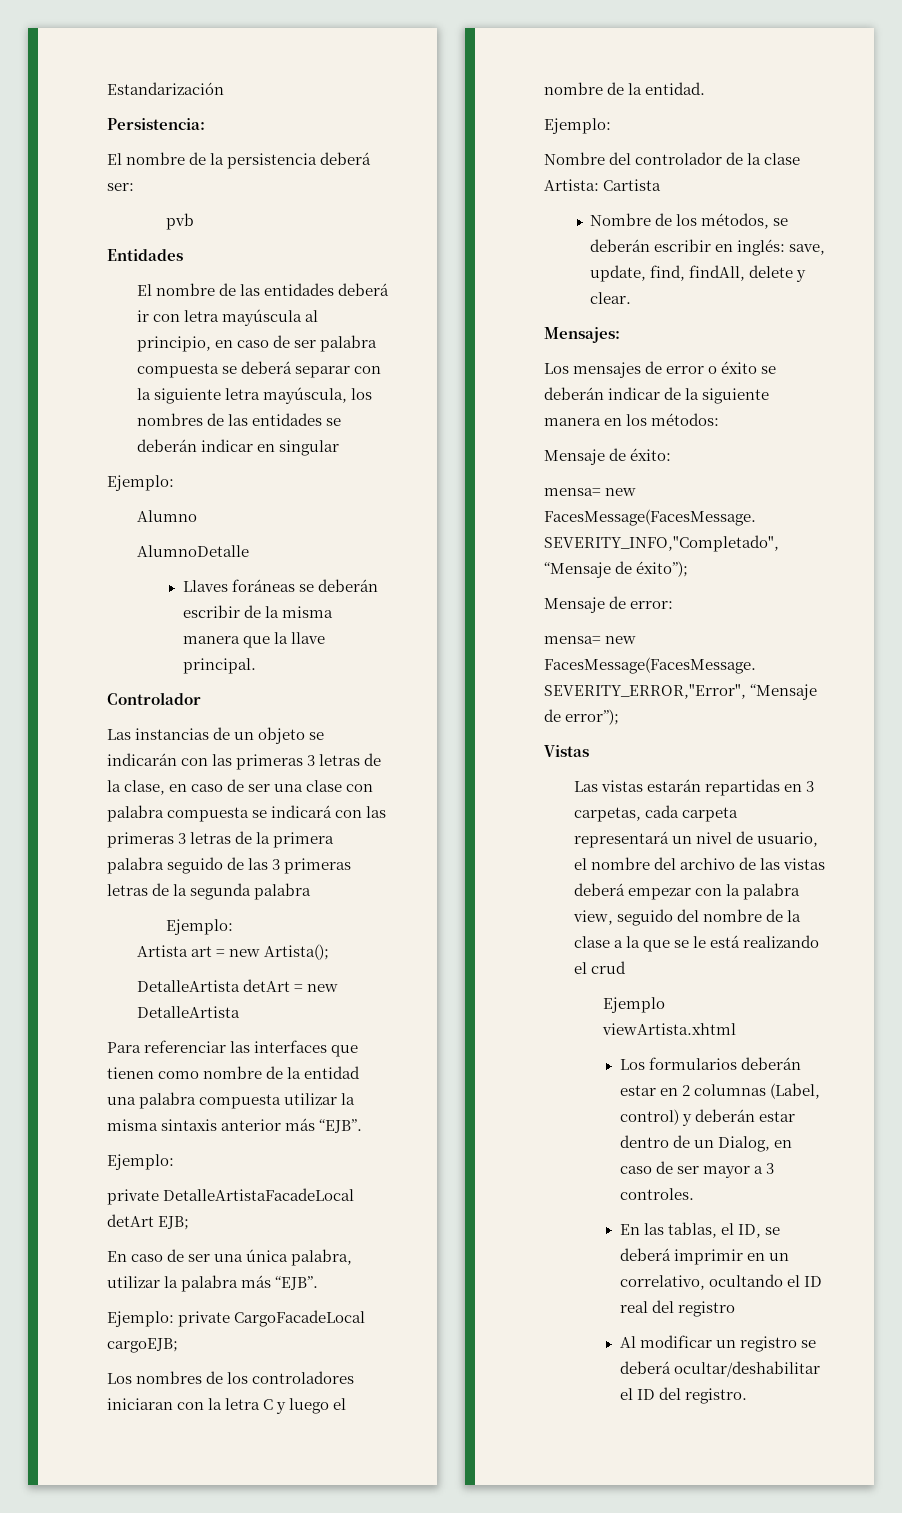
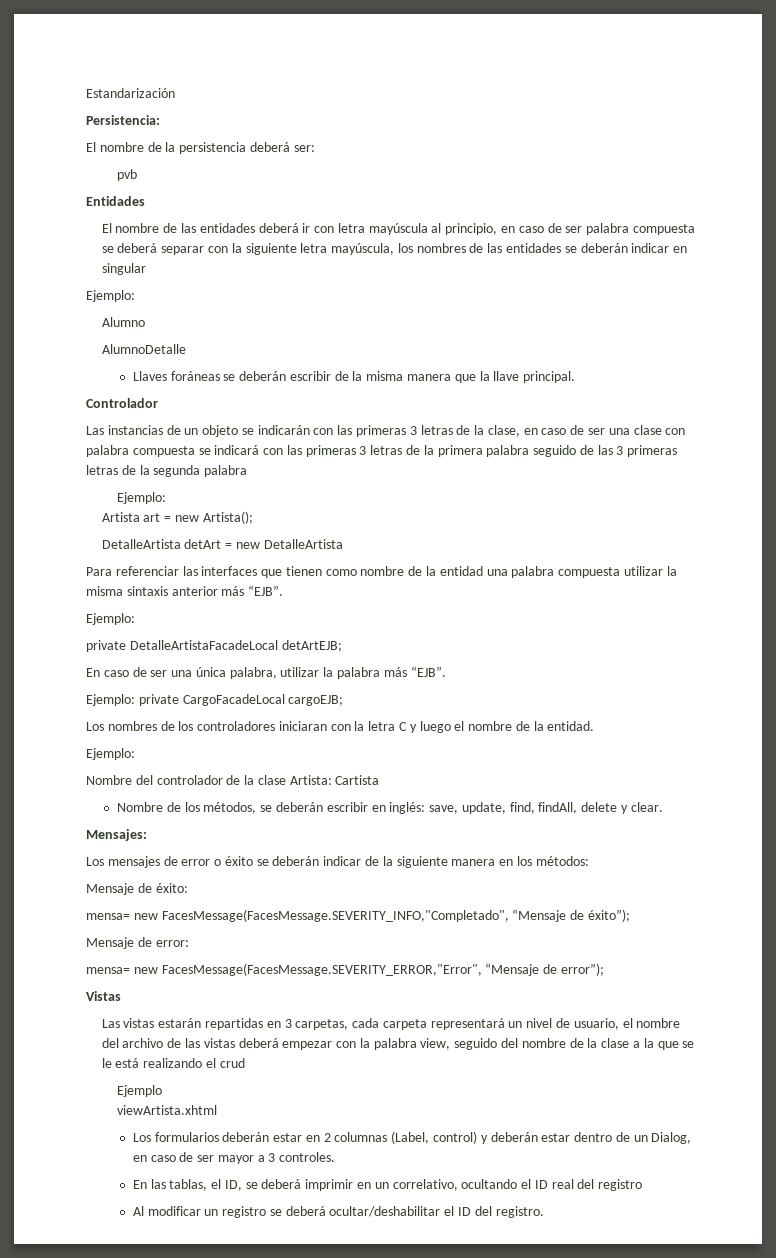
[107,1214,190,1230] detArt EJB; -> [281,640,342,652] detArtEJB;

